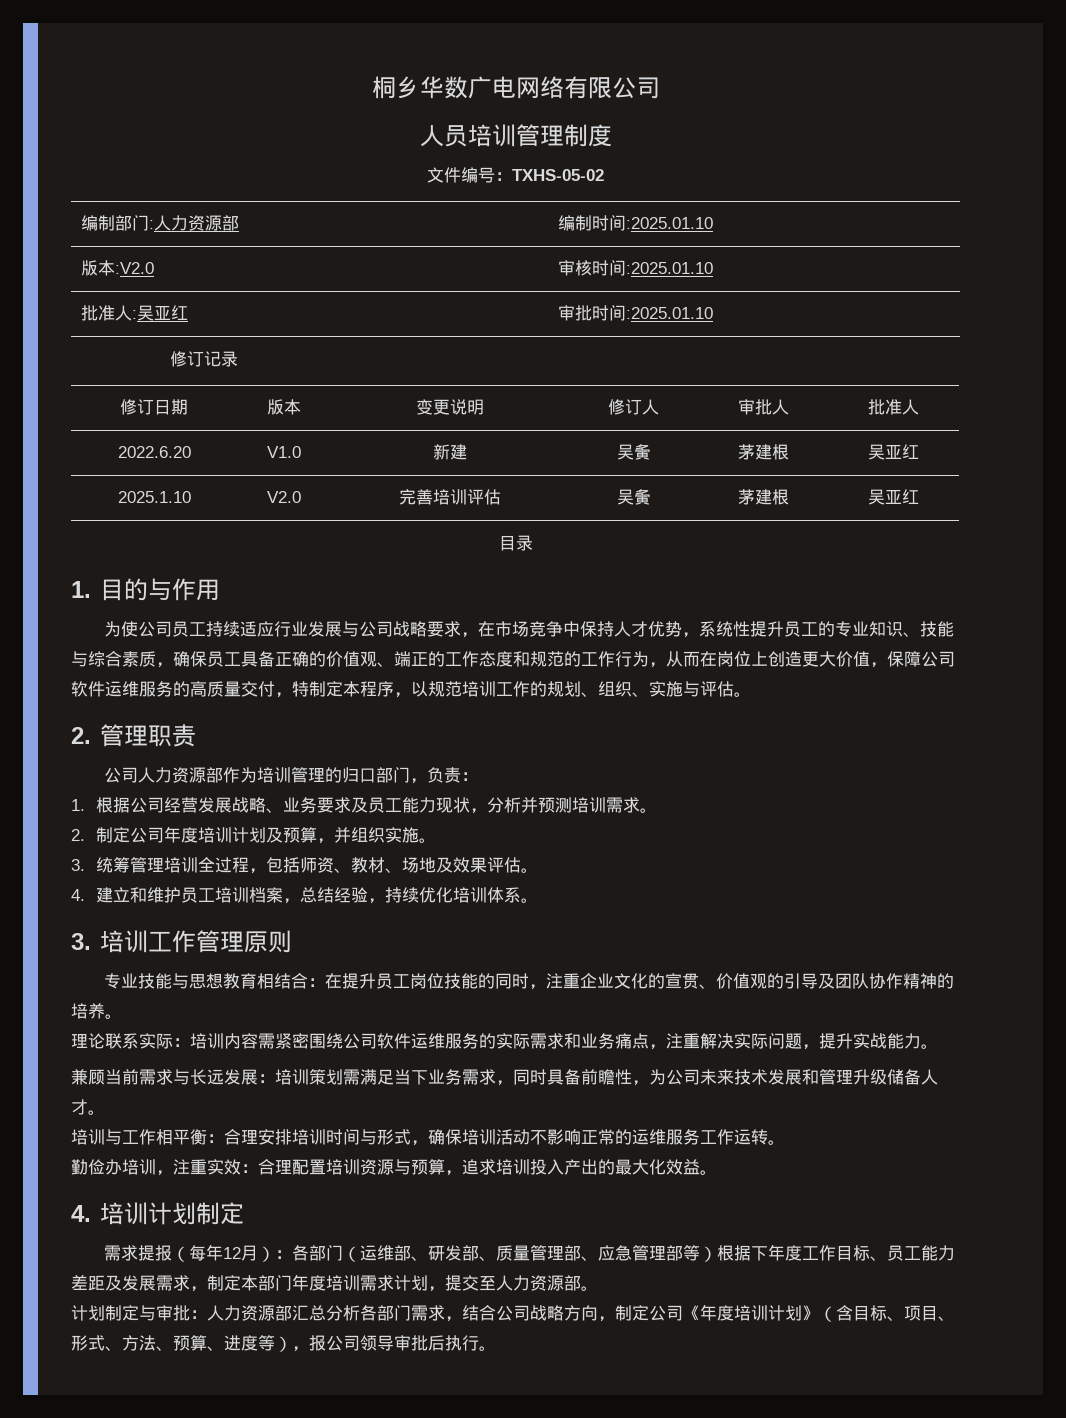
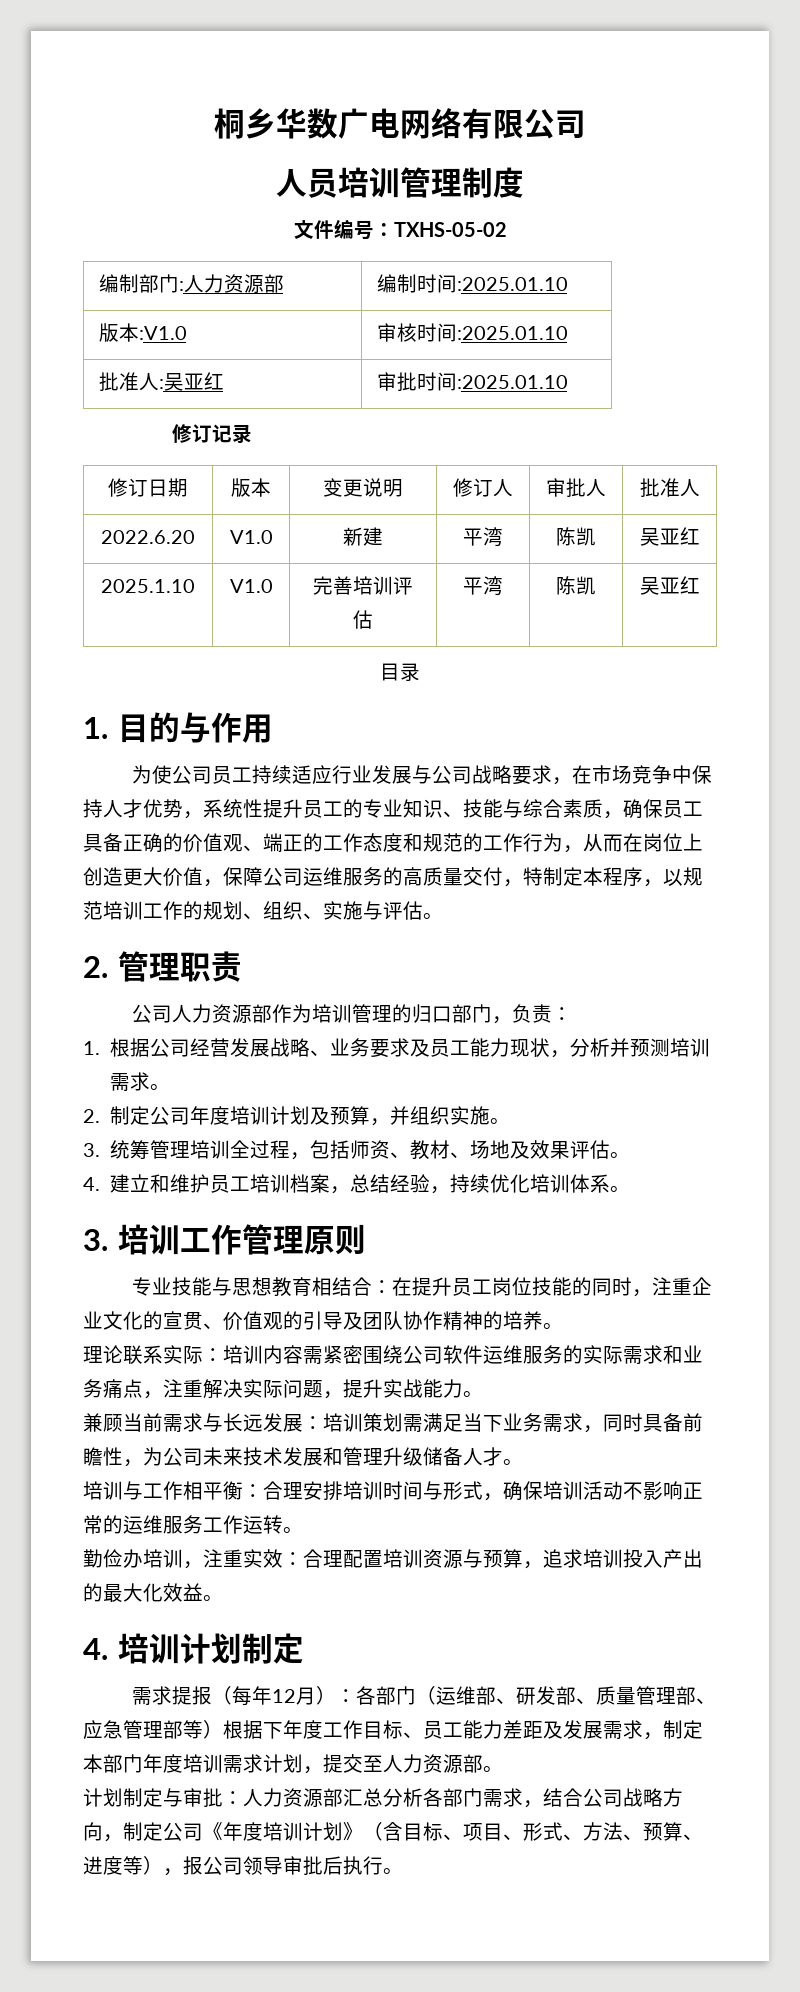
[114,262,154,274] :V2.0 -> [138,326,187,340] :V1.0
[616,444,651,460] [738,444,789,460] 吴夤 | 茅建根 -> [463,527,503,547] [556,527,596,546] 平湾 | 陈凯
[267,491,301,503] V2.0 -> [229,579,273,593] V1.0
[616,489,651,505] [738,489,789,505] 吴夤 | 茅建根 -> [463,576,503,596] [556,576,596,595] 平湾 | 陈凯
[71,681,105,697] 软件 -> (303, 877) none

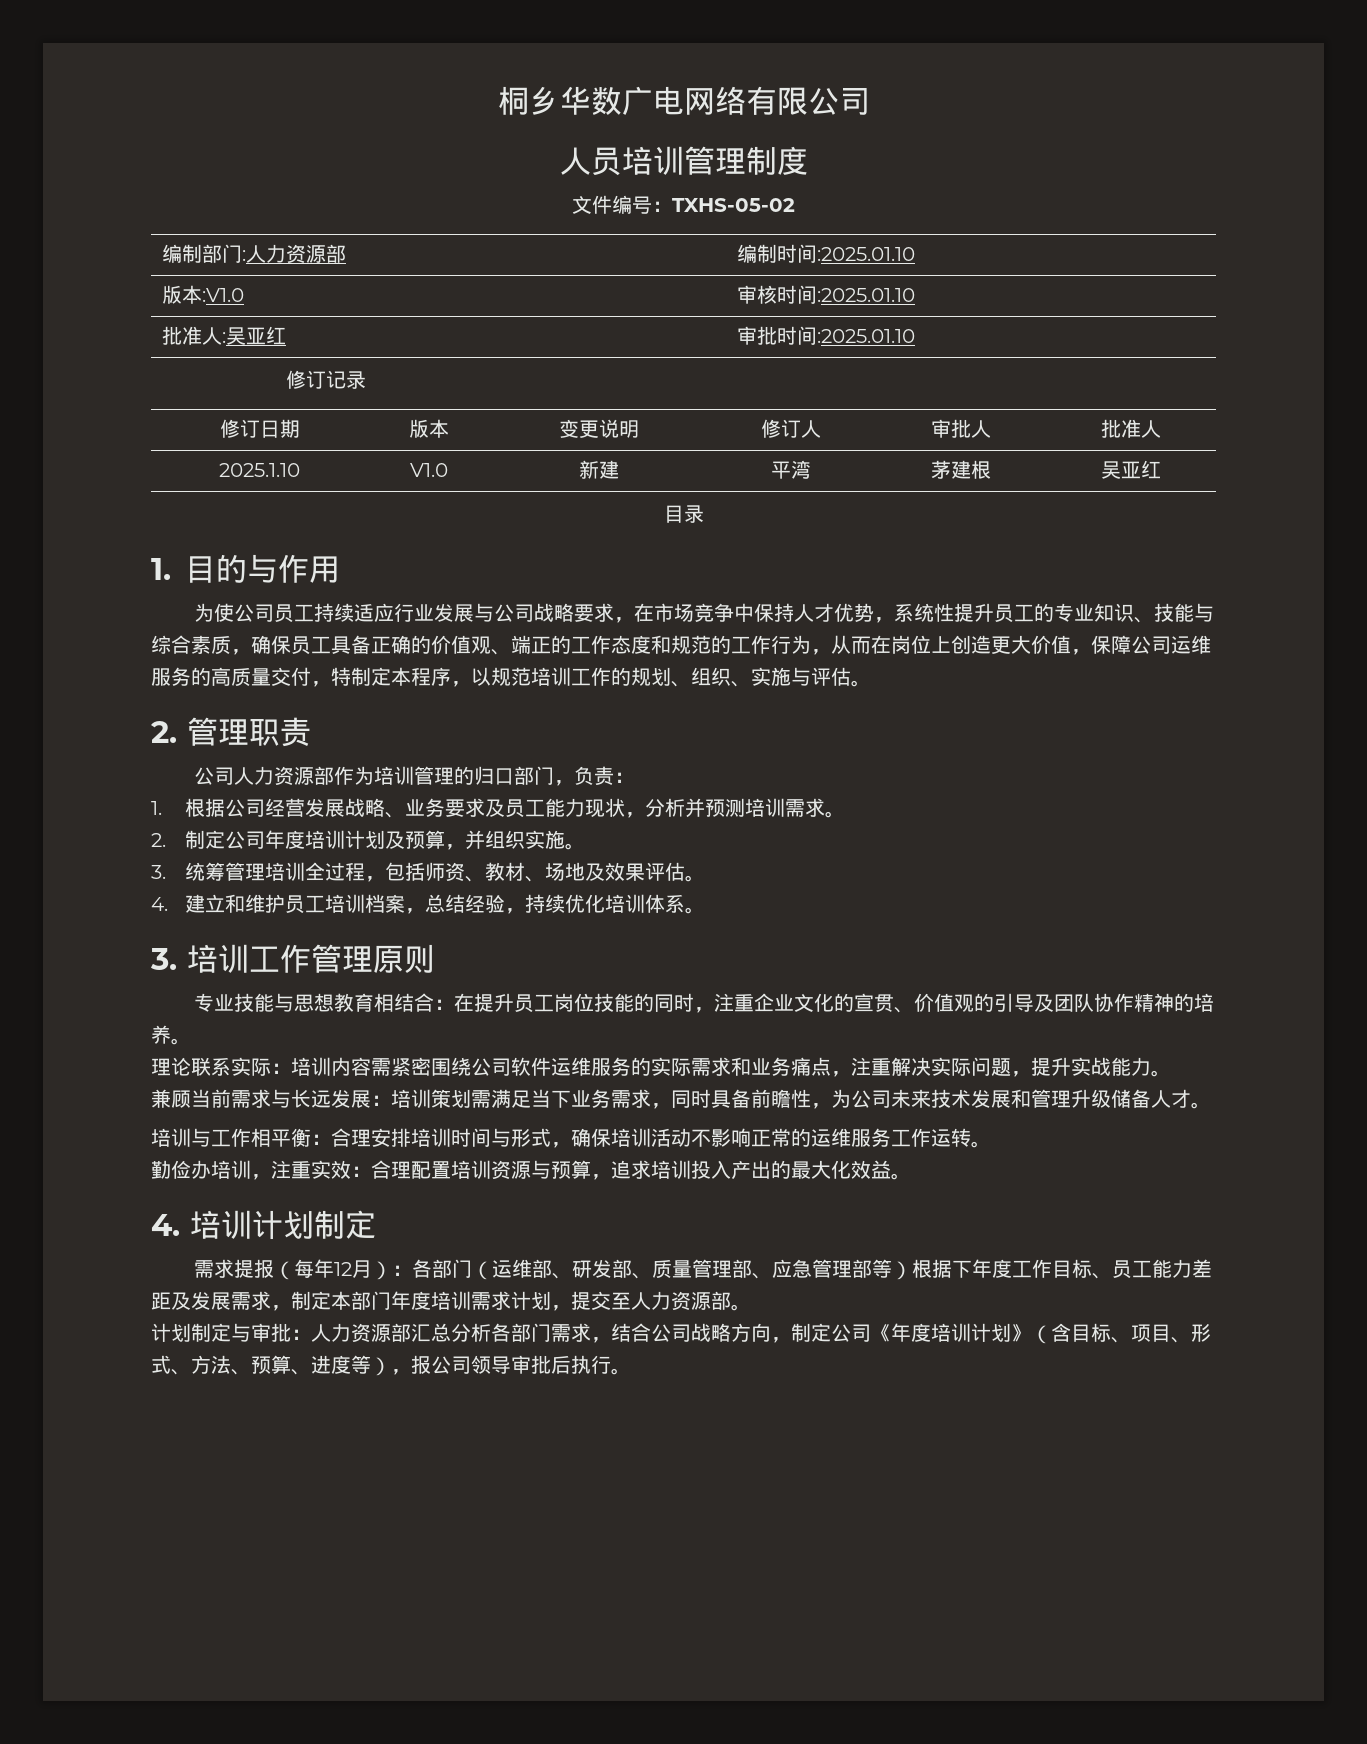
[101,530,195,544] 2022.6.20 -> [219,463,300,477] 2025.1.10
[556,527,596,546] [639,527,700,546] [101,579,195,593] [229,579,273,593] [313,576,413,595] [353,610,373,629] [463,576,503,596] [556,576,596,595] 陈凯 | 吴亚红 // 2025.1.10 | V1.0 | 完善培训评估 | 平湾 | 陈凯 -> [930,460,991,479] 茅建根

